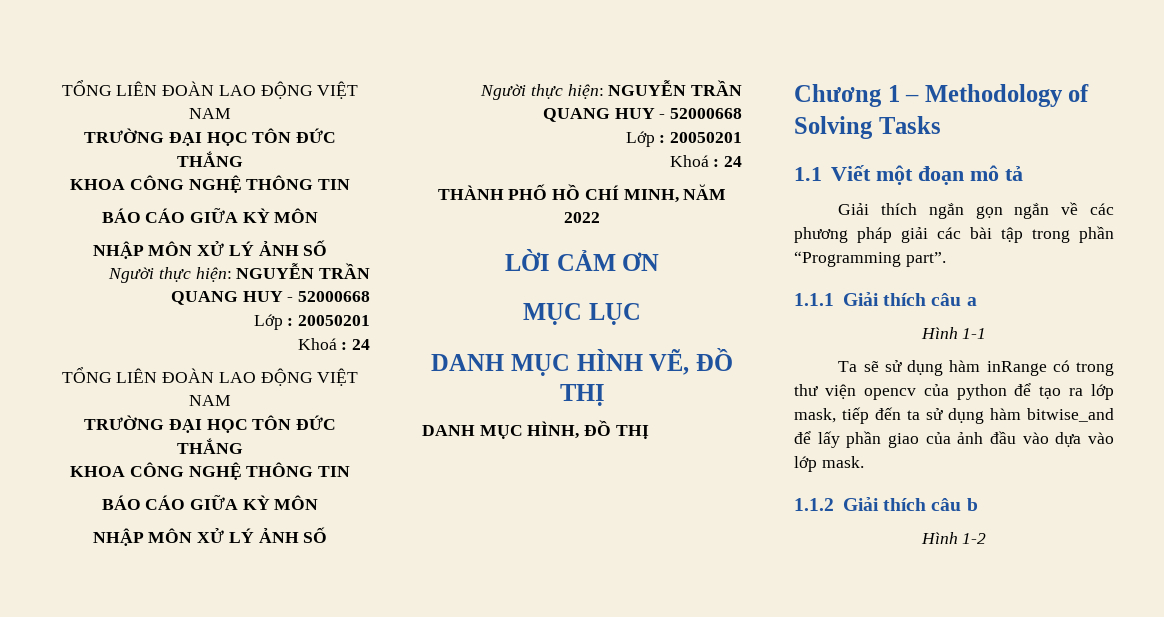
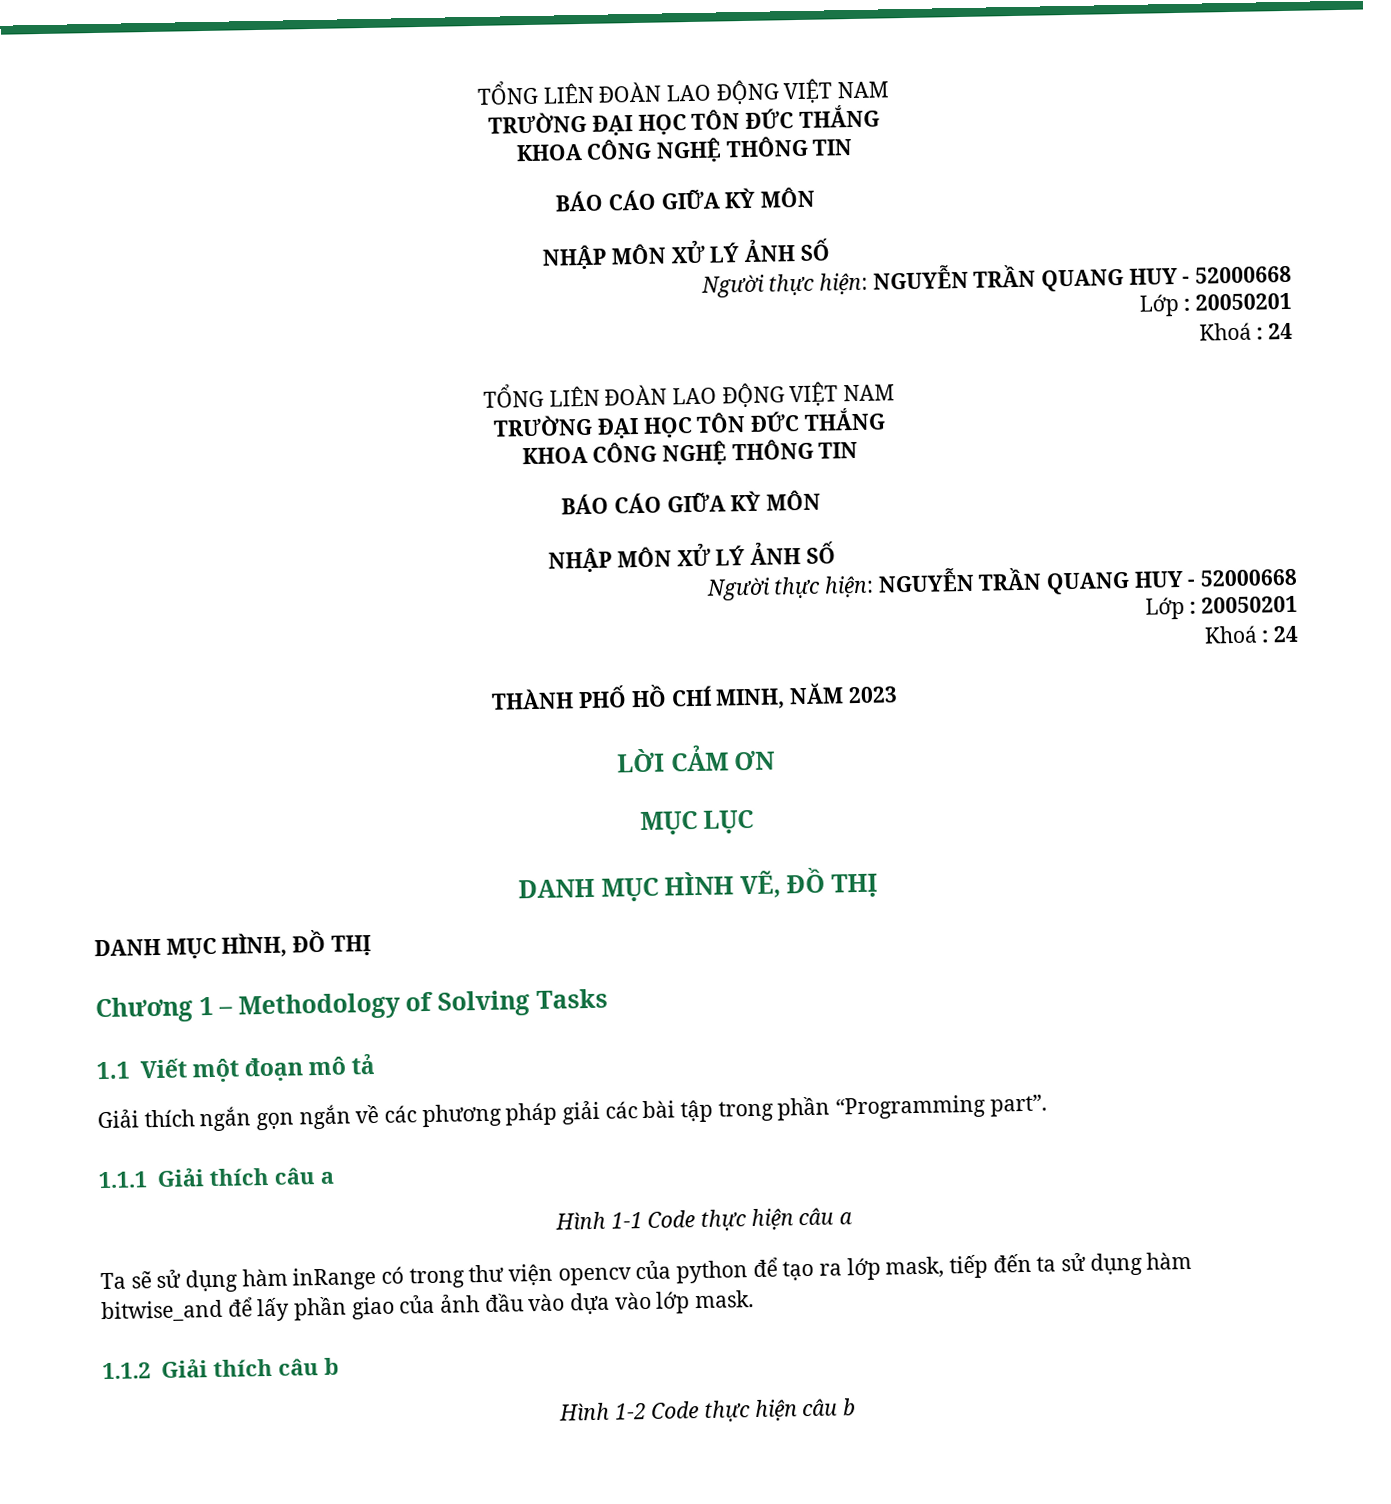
[564,212,600,223] 2022 -> [847,686,898,704] 2023
(987, 333) none -> [647,1207,854,1231] Code thực hiện câu a
(987, 538) none -> [651,1398,857,1422] Code thực hiện câu b

